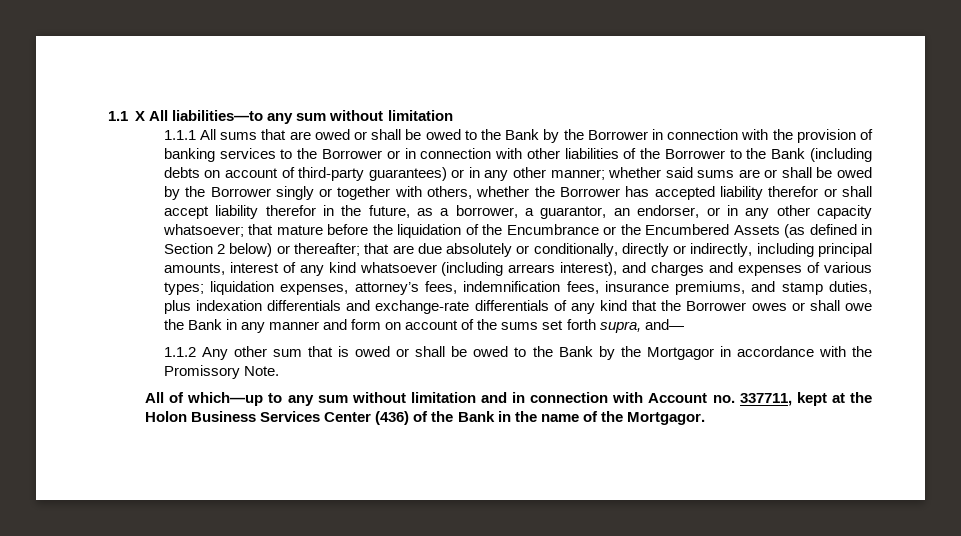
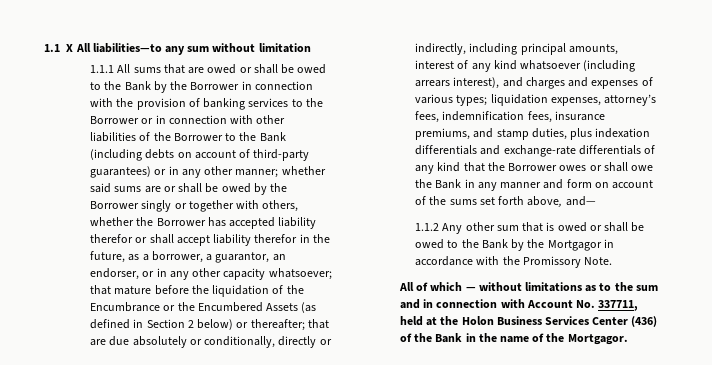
[599,321,641,333] supra, -> [527,196,563,207] above,
[187,392,476,406] which—up to any sum without limitation -> [430,282,658,292] which — without limitations as to the sum
[712,392,827,406] no. 337711, kept -> [575,300,639,311] [399,316,423,326] No. 337711, held

